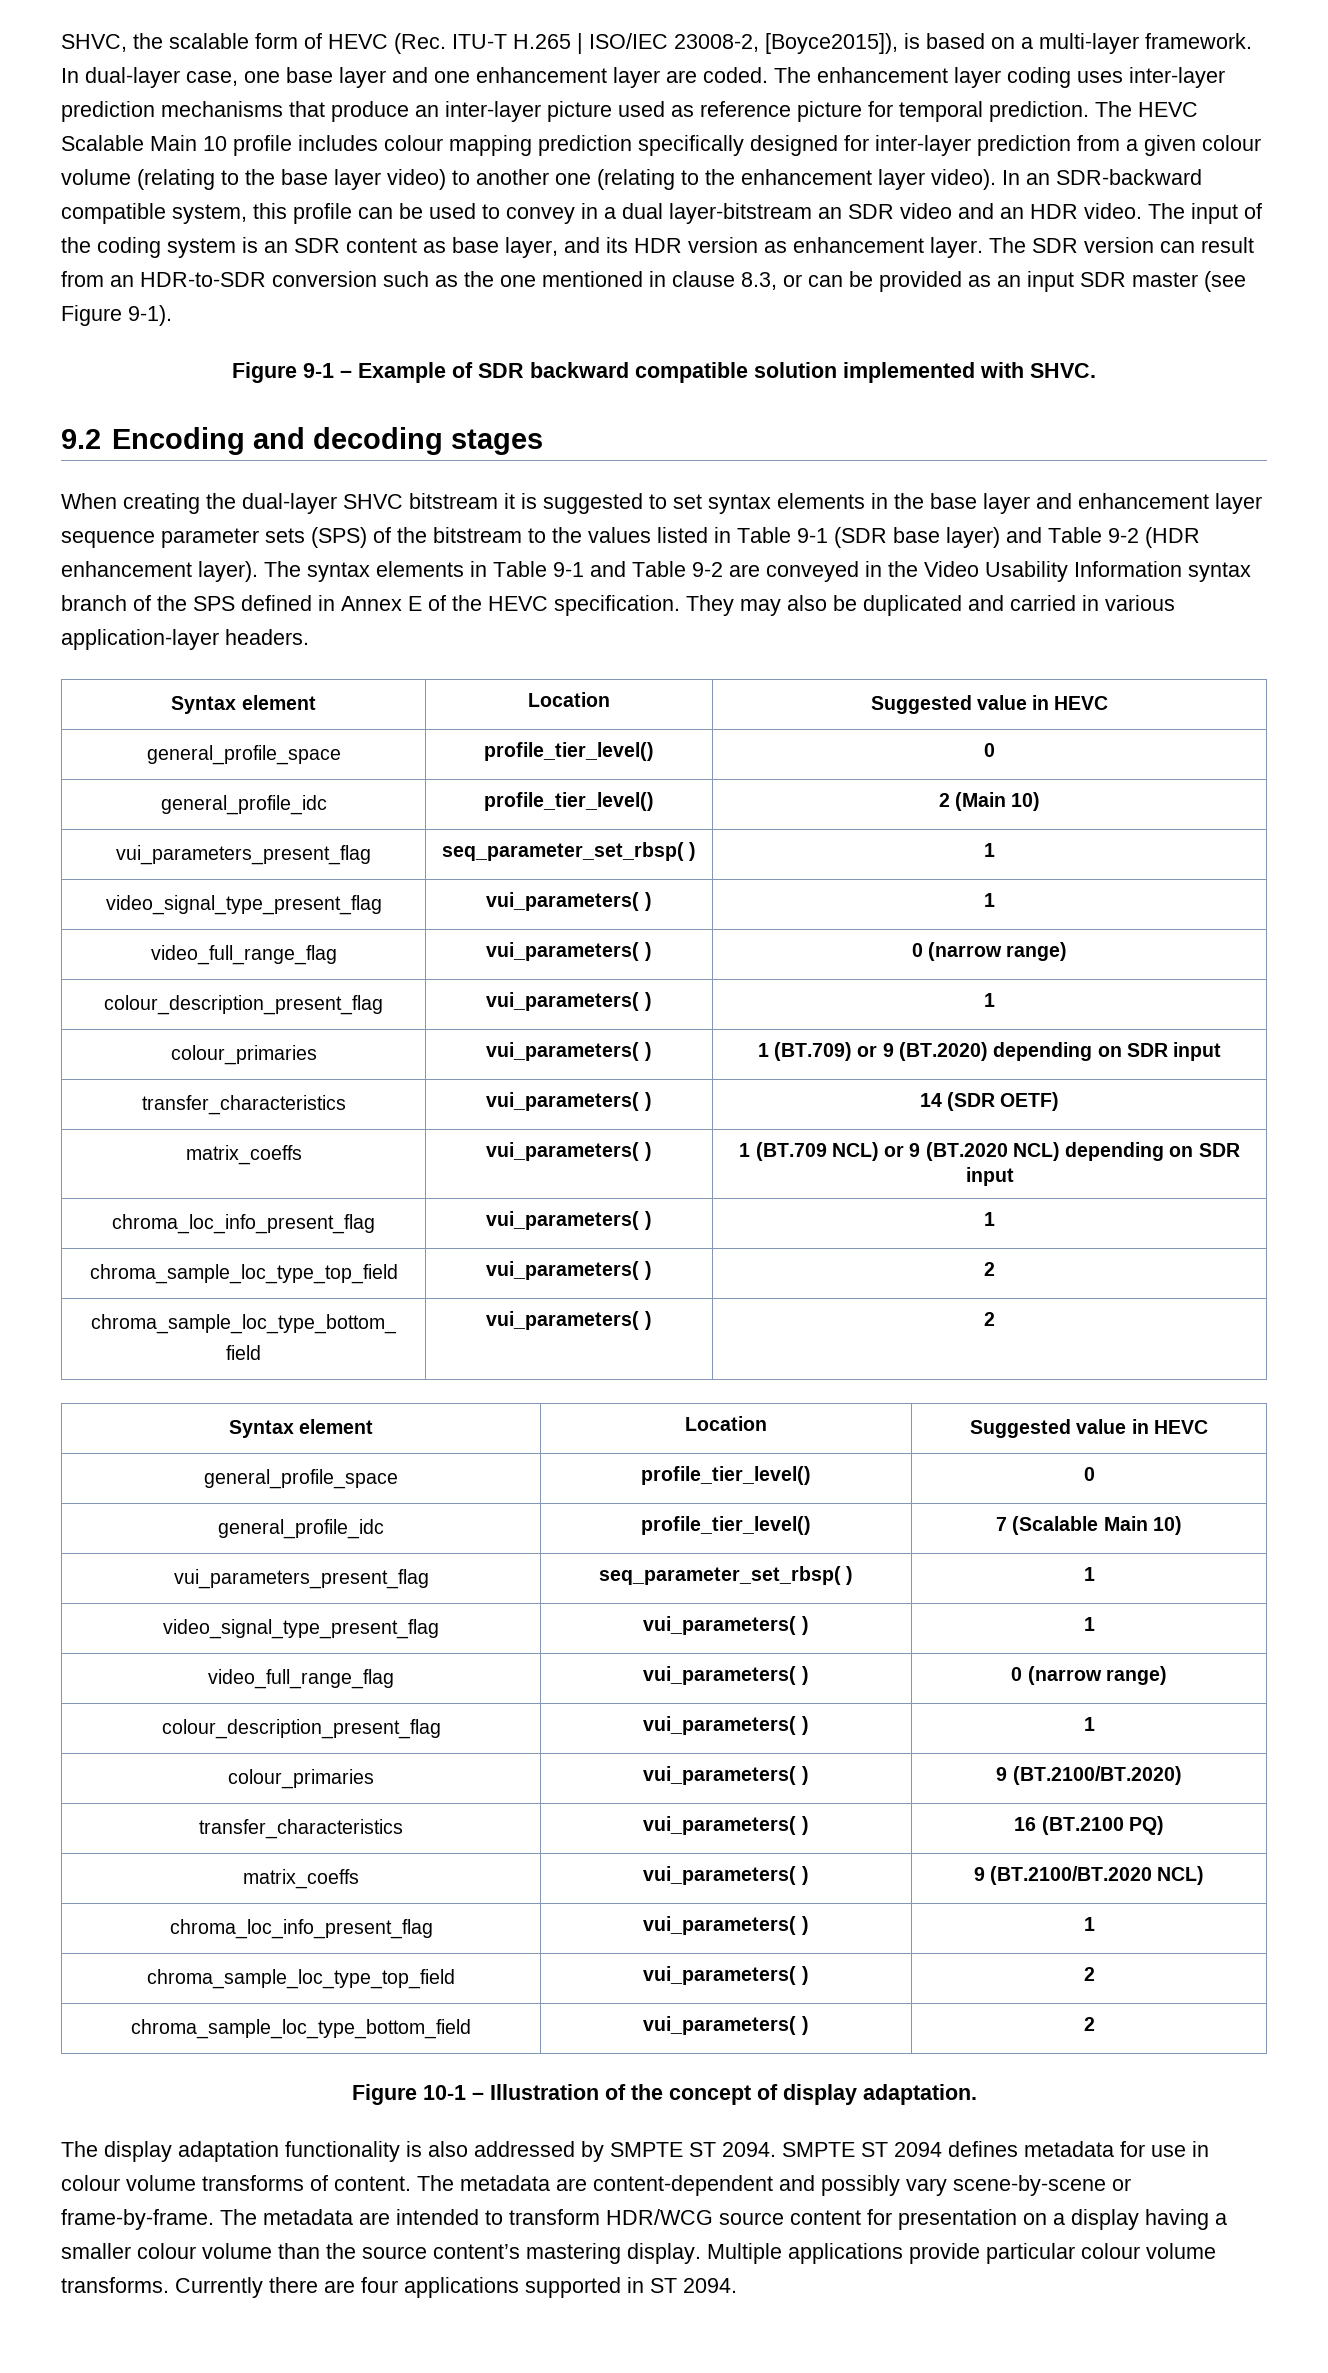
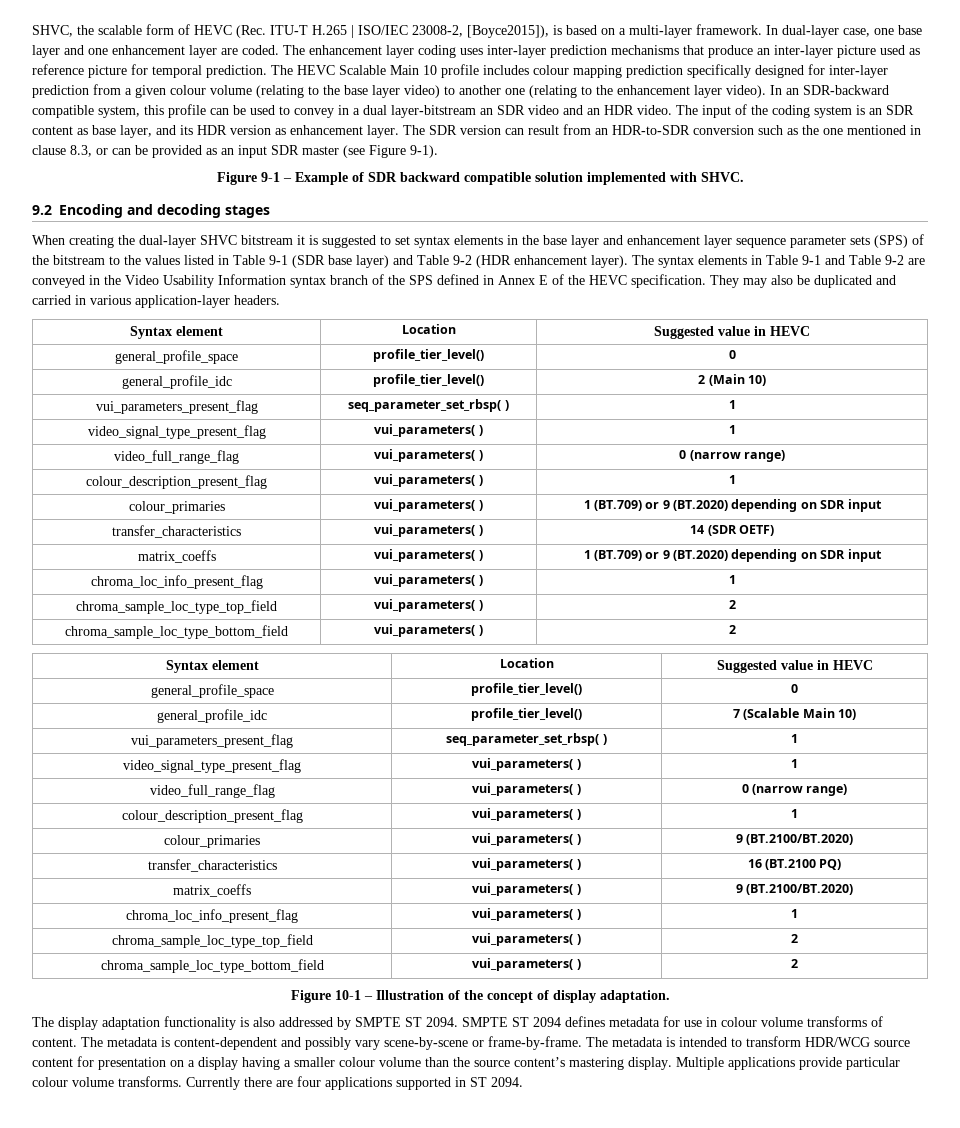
[755,1142,1060,1161] (BT.709 NCL) or 9 (BT.2020 NCL) -> [593,550,728,561] (BT.709) or 9 (BT.2020)
[990,1866,1205,1885] (BT.2100/BT.2020 NCL) -> [746,884,854,895] (BT.2100/BT.2020)
[556,2178,587,2191] are -> [161,1037,170,1047] is
[359,2212,390,2225] are -> [666,1037,675,1047] is

